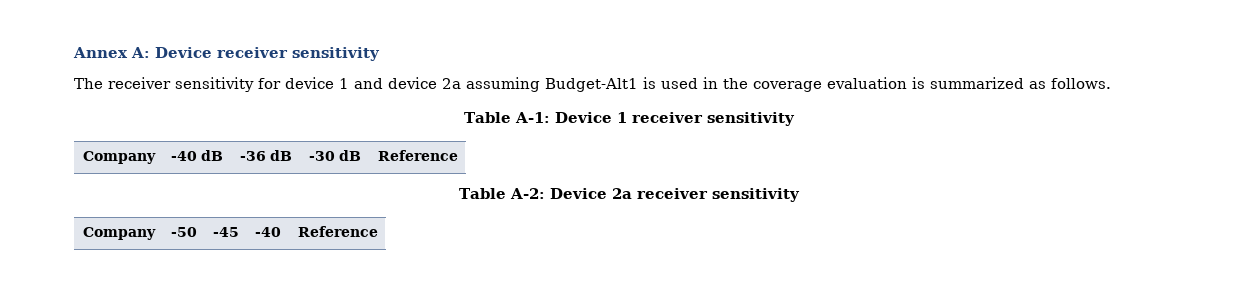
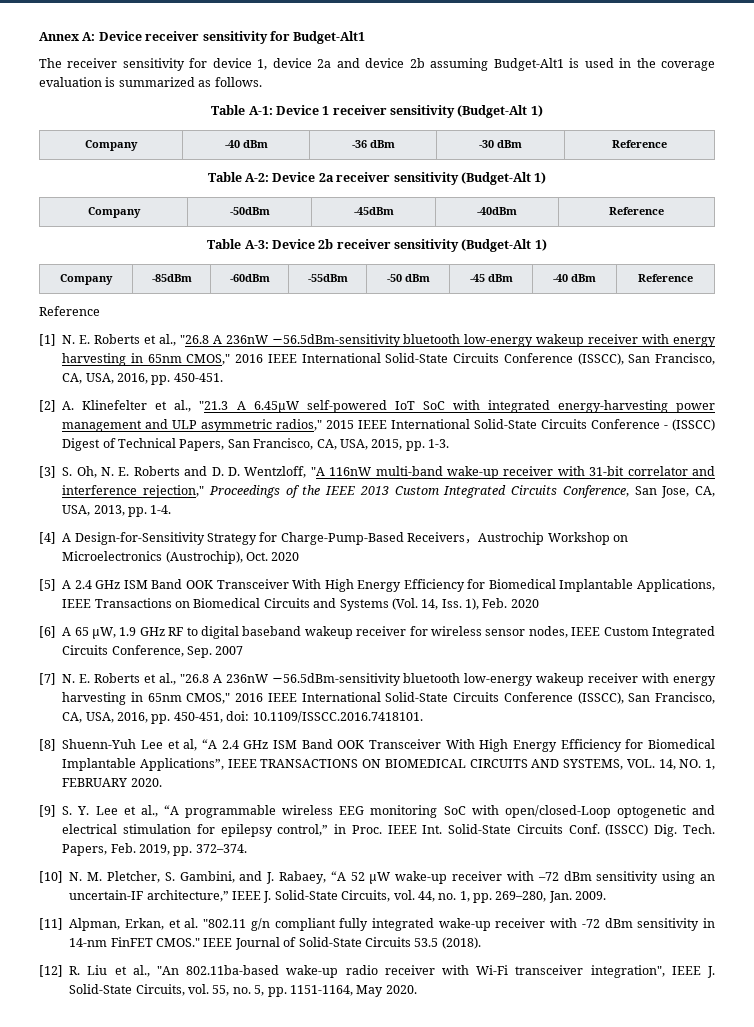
(380, 54) none -> [269,31,366,44] for Budget-Alt1
[339,78,349,89] 1 -> [257,58,332,70] 1, device 2a
[442,78,461,89] 2a -> [409,58,425,68] 2b
(795, 119) none -> [457,105,543,118] (Budget-Alt 1)
[201,150,223,161] dB -> [242,140,268,148] dBm
[270,150,292,161] dB -> [369,140,395,148] dBm
[339,150,361,161] dB -> [497,140,522,148] dBm
[82,227,156,240] // Company -> [460,172,547,185] [87,207,141,218] [229,207,270,215] [353,207,394,215] [477,207,517,215] [609,207,664,215] [207,239,547,252] [60,274,113,285] [151,274,192,282] [229,274,270,282] [307,274,348,282] (Budget-Alt 1) // Company | -50dBm | -45dBm | -40dBm | Reference // Table A-3: Device 2b receiver sensitivity (Budget-Alt 1) // Company | -85dBm | -60dBm | -55dBm
(197, 232) none -> [404,274,430,282] dBm
[255,227,281,237] [297,226,378,237] | -40 | Reference -> [487,274,513,282] [553,274,596,282] [638,274,693,282] [39,306,100,316] [39,334,717,347] [62,353,715,366] [62,373,223,385] [39,400,715,413] [62,419,715,432] [62,438,449,451] [39,466,715,479] [62,485,715,498] [62,505,172,517] [39,532,628,545] [62,551,300,564] [39,579,716,592] [62,598,539,611] [39,626,715,639] [62,645,244,658] [39,673,717,686] [62,692,715,705] [62,711,423,724] [39,739,715,752] [62,758,715,771] [62,778,162,787] [39,805,715,818] [62,824,715,837] [62,843,247,856] [39,871,716,884] [69,890,607,903] [39,918,715,931] [69,937,481,950] [39,965,715,978] [69,984,417,997] dBm | -40 dBm | Reference // Reference // [1] N. E. Roberts et al., "26.8 A 236nW −56.5dBm-sensitivity bluetooth low-energy wakeup receiver with energy harvesting in 65nm CMOS," 2016 IEEE International Solid-State Circuits Conference (ISSCC), San Francisco, CA, USA, 2016, pp. 450-451. // [2] A. Klinefelter et al., "21.3 A 6.45μW self-powered IoT SoC with integrated energy-harvesting power management and ULP asymmetric radios," 2015 IEEE International Solid-State Circuits Conference - (ISSCC) Digest of Technical Papers, San Francisco, CA, USA, 2015, pp. 1-3. // [3] S. Oh, N. E. Roberts and D. D. Wentzloff, "A 116nW multi-band wake-up receiver with 31-bit correlator and interference rejection," Proceedings of the IEEE 2013 Custom Integrated Circuits Conference, San Jose, CA, USA, 2013, pp. 1-4. // [4] A Design-for-Sensitivity Strategy for Charge-Pump-Based Receivers，Austrochip Workshop on Microelectronics (Austrochip), Oct. 2020 // [5] A 2.4 GHz ISM Band OOK Transceiver With High Energy Efficiency for Biomedical Implantable Applications, IEEE Transactions on Biomedical Circuits and Systems (Vol. 14, Iss. 1), Feb. 2020 // [6] A 65 μW, 1.9 GHz RF to digital baseband wakeup receiver for wireless sensor nodes, IEEE Custom Integrated Circuits Conference, Sep. 2007 // [7] N. E. Roberts et al., "26.8 A 236nW −56.5dBm-sensitivity bluetooth low-energy wakeup receiver with energy harvesting in 65nm CMOS," 2016 IEEE International Solid-State Circuits Conference (ISSCC), San Francisco, CA, USA, 2016, pp. 450-451, doi: 10.1109/ISSCC.2016.7418101. // [8] Shuenn-Yuh Lee et al, “A 2.4 GHz ISM Band OOK Transceiver With High Energy Efficiency for Biomedical Implantable Applications”, IEEE TRANSACTIONS ON BIOMEDICAL CIRCUITS AND SYSTEMS, VOL. 14, NO. 1, FEBRUARY 2020. // [9] S. Y. Lee et al., “A programmable wireless EEG monitoring SoC with open/closed-Loop optogenetic and electrical stimulation for epilepsy control,” in Proc. IEEE Int. Solid-State Circuits Conf. (ISSCC) Dig. Tech. Papers, Feb. 2019, pp. 372–374. // [10] N. M. Pletcher, S. Gambini, and J. Rabaey, “A 52 µW wake-up receiver with –72 dBm sensitivity using an uncertain-IF architecture,” IEEE J. Solid-State Circuits, vol. 44, no. 1, pp. 269–280, Jan. 2009. // [11] Alpman, Erkan, et al. "802.11 g/n compliant fully integrated wake-up receiver with -72 dBm sensitivity in 14-nm FinFET CMOS." IEEE Journal of Solid-State Circuits 53.5 (2018). // [12] R. Liu et al., "An 802.11ba-based wake-up radio receiver with Wi-Fi transceiver integration", IEEE J. Solid-State Circuits, vol. 55, no. 5, pp. 1151-1164, May 2020.

